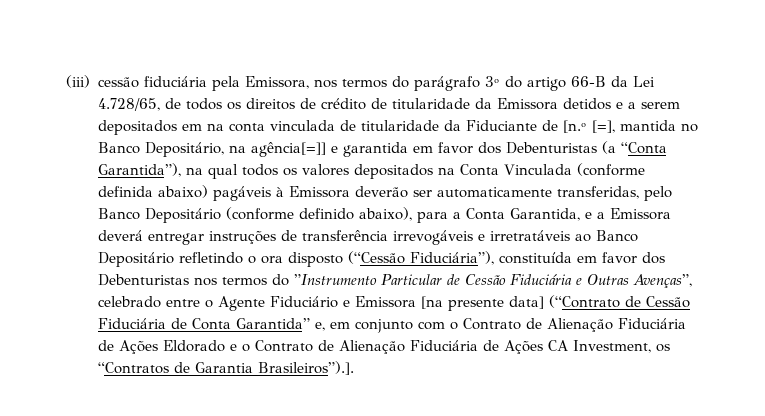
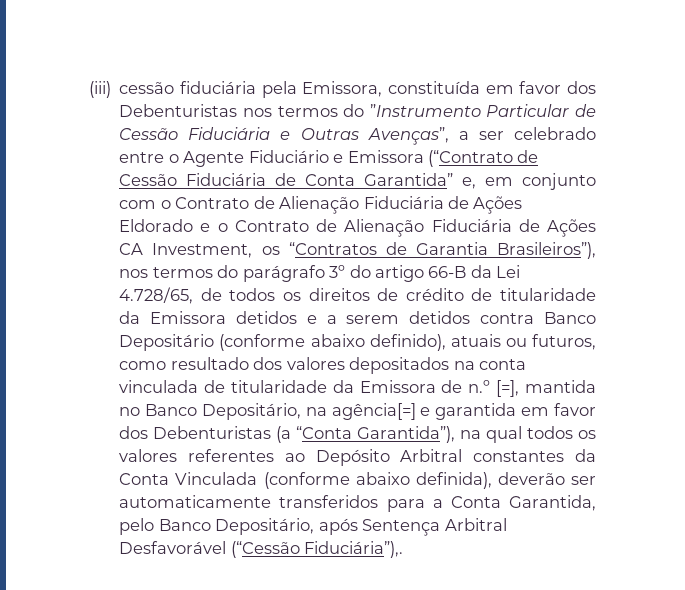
[313,76,655,91] [97,98,680,111] [97,120,698,135] [97,141,667,157] [97,163,645,179] [97,185,672,201] [97,207,671,223] [97,230,638,245] [97,251,494,267] nos termos do parágrafo 3º do artigo 66-B da Lei 4.728/65, de todos os direitos de crédito de titularidade da Emissora detidos e a serem depositados em na conta vinculada de titularidade da Fiduciante de [n.º [=], mantida no Banco Depositário, na agência[=]] e garantida em favor dos Debenturistas (a “Conta Garantida”), na qual todos os valores depositados na Conta Vinculada (conforme definida abaixo) pagáveis à Emissora deverão ser automaticamente transferidas, pelo Banco Depositário (conforme definido abaixo), para a Conta Garantida, e a Emissora deverá entregar instruções de transferência irrevogáveis e irretratáveis ao Banco Depositário refletindo o ora disposto (“Cessão Fiduciária”), -> (383, 89) none
(693, 281) none -> [458,131,504,140] a ser
[420,296,544,311] [na presente data] -> (424, 156) none
[257,361,354,375] Brasileiros”).]. -> [497,242,596,259] [119,265,521,282] [119,287,596,304] [119,311,596,324] [119,334,596,351] [119,357,526,374] [119,380,596,397] [119,403,596,420] [119,426,596,443] [119,449,596,466] [119,472,596,489] [119,495,596,512] [119,518,507,536] [119,541,404,558] Brasileiros”), nos termos do parágrafo 3º do artigo 66-B da Lei 4.728/65, de todos os direitos de crédito de titularidade da Emissora detidos e a serem detidos contra Banco Depositário (conforme abaixo definido), atuais ou futuros, como resultado dos valores depositados na conta vinculada de titularidade da Emissora de n.º [=], mantida no Banco Depositário, na agência[=] e garantida em favor dos Debenturistas (a “Conta Garantida”), na qual todos os valores referentes ao Depósito Arbitral constantes da Conta Vinculada (conforme abaixo definida), deverão ser automaticamente transferidos para a Conta Garantida, pelo Banco Depositário, após Sentença Arbitral Desfavorável (“Cessão Fiduciária”),.

